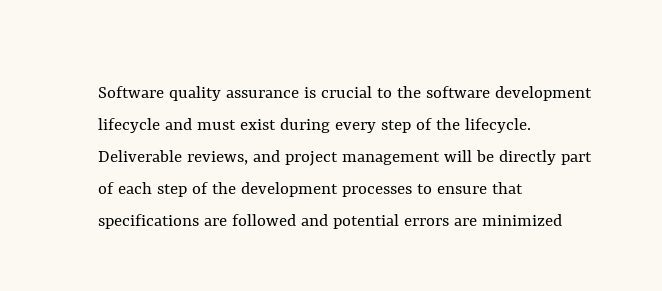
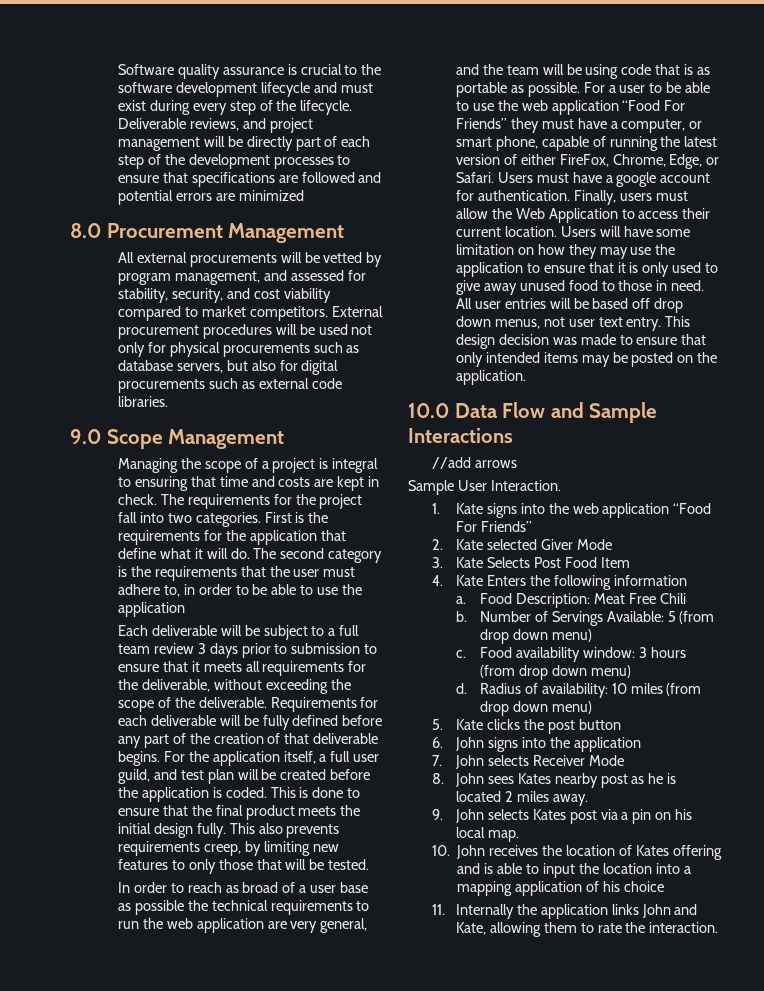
(562, 220) none -> [70,223,345,243] [117,252,383,267] [117,270,366,285] [117,288,331,303] [117,306,383,321] [117,324,373,339] [117,342,360,357] [117,360,339,375] [117,378,342,393] [117,396,168,407] [70,429,285,449] [117,458,379,473] [117,476,380,491] [117,494,363,509] [117,512,329,527] [117,530,346,545] [117,548,383,563] [117,566,356,581] [117,584,363,597] [117,602,185,617] [117,625,360,640] [117,643,378,658] [117,661,367,676] [117,679,351,694] [117,697,379,712] [117,715,383,730] [117,733,379,748] [117,751,380,766] [117,769,371,784] [117,787,361,802] [117,805,361,820] [117,823,340,838] [117,841,339,856] [117,859,370,874] [117,882,369,893] [117,900,370,915] [117,918,368,933] [455,64,711,79] [455,82,711,97] [455,100,686,115] [455,118,703,133] [455,136,718,151] [455,154,720,169] [455,172,711,187] [455,190,688,205] [455,208,711,223] [455,226,691,237] [455,244,676,259] [455,262,719,277] [455,280,705,295] [455,298,684,313] [455,316,691,331] [455,334,707,349] [455,352,718,367] [455,370,526,385] [408,402,658,423] [408,428,513,443] [431,457,517,469] [408,480,561,495] [431,503,712,518] [455,521,532,532] [431,539,612,550] [431,557,630,568] [431,575,687,590] [455,593,686,608] [455,611,715,626] [479,629,592,644] [455,647,686,662] [479,665,631,680] [455,683,702,698] [479,701,592,716] [431,719,621,734] [431,737,641,752] [431,755,624,769] [431,773,677,788] [455,791,588,806] [431,809,693,824] [455,827,519,842] [431,845,722,860] [457,863,691,878] [457,881,664,896] [431,904,698,919] [455,922,719,937] // 8.0 Procurement Management // All external procurements will be vetted by program management, and assessed for stability, security, and cost viability compared to market competitors. External procurement procedures will be used not only for physical procurements such as database servers, but also for digital procurements such as external code libraries. // 9.0 Scope Management // Managing the scope of a project is integral to ensuring that time and costs are kept in check. The requirements for the project fall into two categories. First is the requirements for the application that define what it will do. The second category is the requirements that the user must adhere to, in order to be able to use the application // Each deliverable will be subject to a full team review 3 days prior to submission to ensure that it meets all requirements for the deliverable, without exceeding the scope of the deliverable. Requirements for each deliverable will be fully defined before any part of the creation of that deliverable begins. For the application itself, a full user guild, and test plan will be created before the application is coded. This is done to ensure that the final product meets the initial design fully. This also prevents requirements creep, by limiting new features to only those that will be tested. // In order to reach as broad of a user base as possible the technical requirements to run the web application are very general, and the team will be using code that is as portable as possible. For a user to be able to use the web application “Food For Friends” they must have a computer, or smart phone, capable of running the latest version of either FireFox, Chrome, Edge, or Safari. Users must have a google account for authentication. Finally, users must allow the Web Application to access their current location. Users will have some limitation on how they may use the application to ensure that it is only used to give away unused food to those in need. All user entries will be based off drop down menus, not user text entry. This design decision was made to ensure that only intended items may be posted on the application. // 10.0 Data Flow and Sample Interactions // //add arrows // Sample User Interaction. // 1. Kate signs into the web application “Food For Friends” // 2. Kate selected Giver Mode // 3. Kate Selects Post Food Item // 4. Kate Enters the following information // a. Food Description: Meat Free Chili // b. Number of Servings Available: 5 (from drop down menu) // c. Food availability window: 3 hours (from drop down menu) // d. Radius of availability: 10 miles (from drop down menu) // 5. Kate clicks the post button // 6. John signs into the application // 7. John selects Receiver Mode // 8. John sees Kates nearby post as he is located 2 miles away. // 9. John selects Kates post via a pin on his local map. // 10. John receives the location of Kates offering and is able to input the location into a mapping application of his choice // 11. Internally the application links John and Kate, allowing them to rate the interaction.

